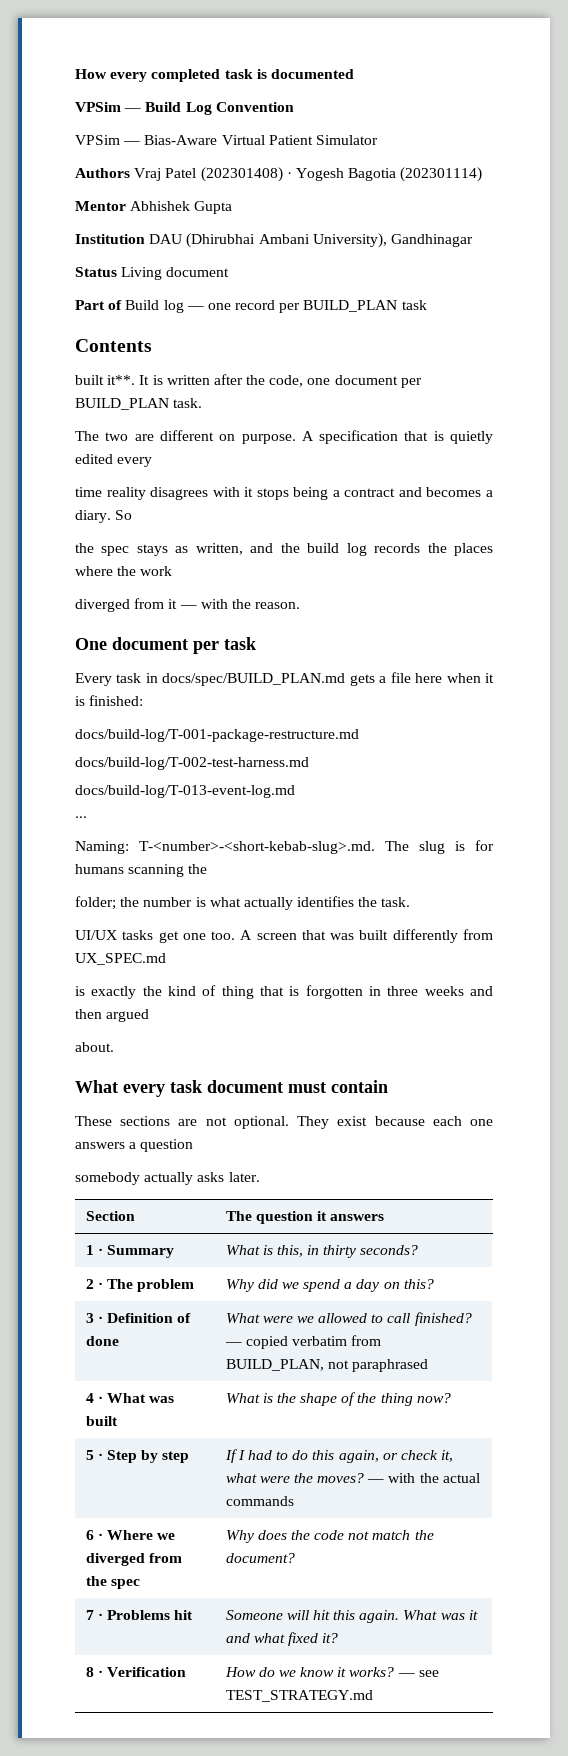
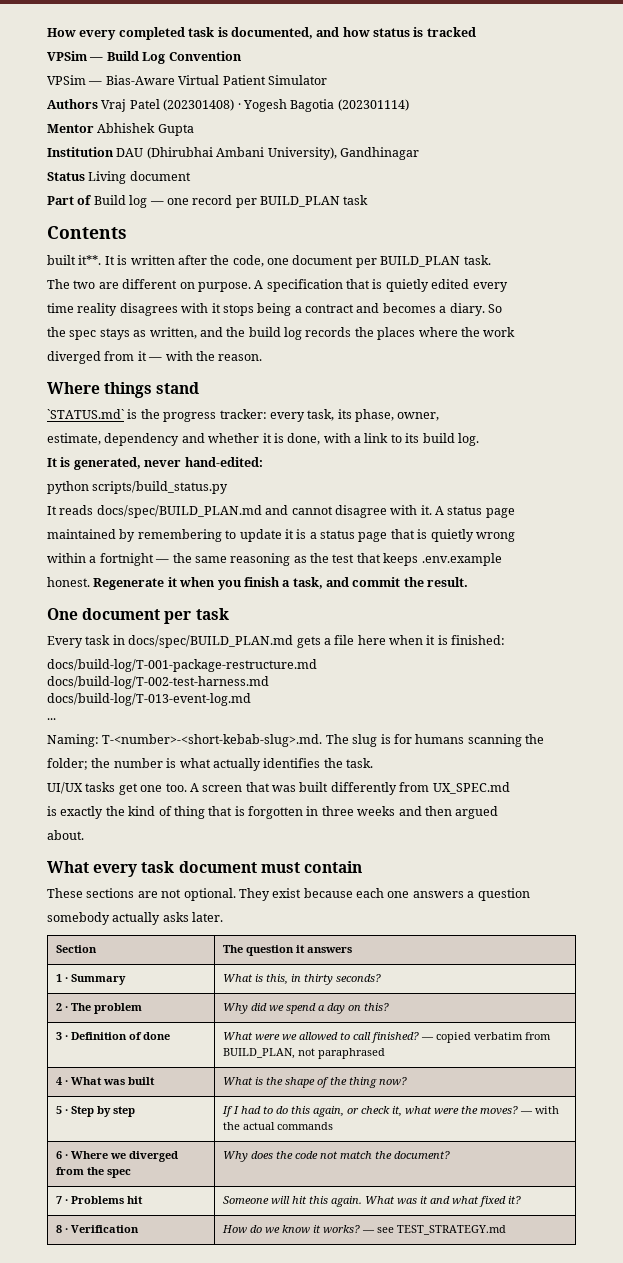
[270,69,354,79] documented -> [230,27,476,39] documented, and how status is tracked
(301, 605) none -> [47,382,200,398] [47,409,440,422] [47,433,479,446] [47,457,263,470] [47,481,229,494] [47,505,515,518] [47,529,515,542] [47,553,502,566] [47,577,469,590] // Where things stand // `STATUS.md` is the progress tracker: every task, its phase, owner, // estimate, dependency and whether it is done, with a link to its build log. // It is generated, never hand-edited: // python scripts/build_status.py // It reads docs/spec/BUILD_PLAN.md and cannot disagree with it. A status page // maintained by remembering to update it is a status page that is quietly wrong // within a fortnight — the same reasoning as the test that keeps .env.example // honest. Regenerate it when you finish a task, and commit the result.

